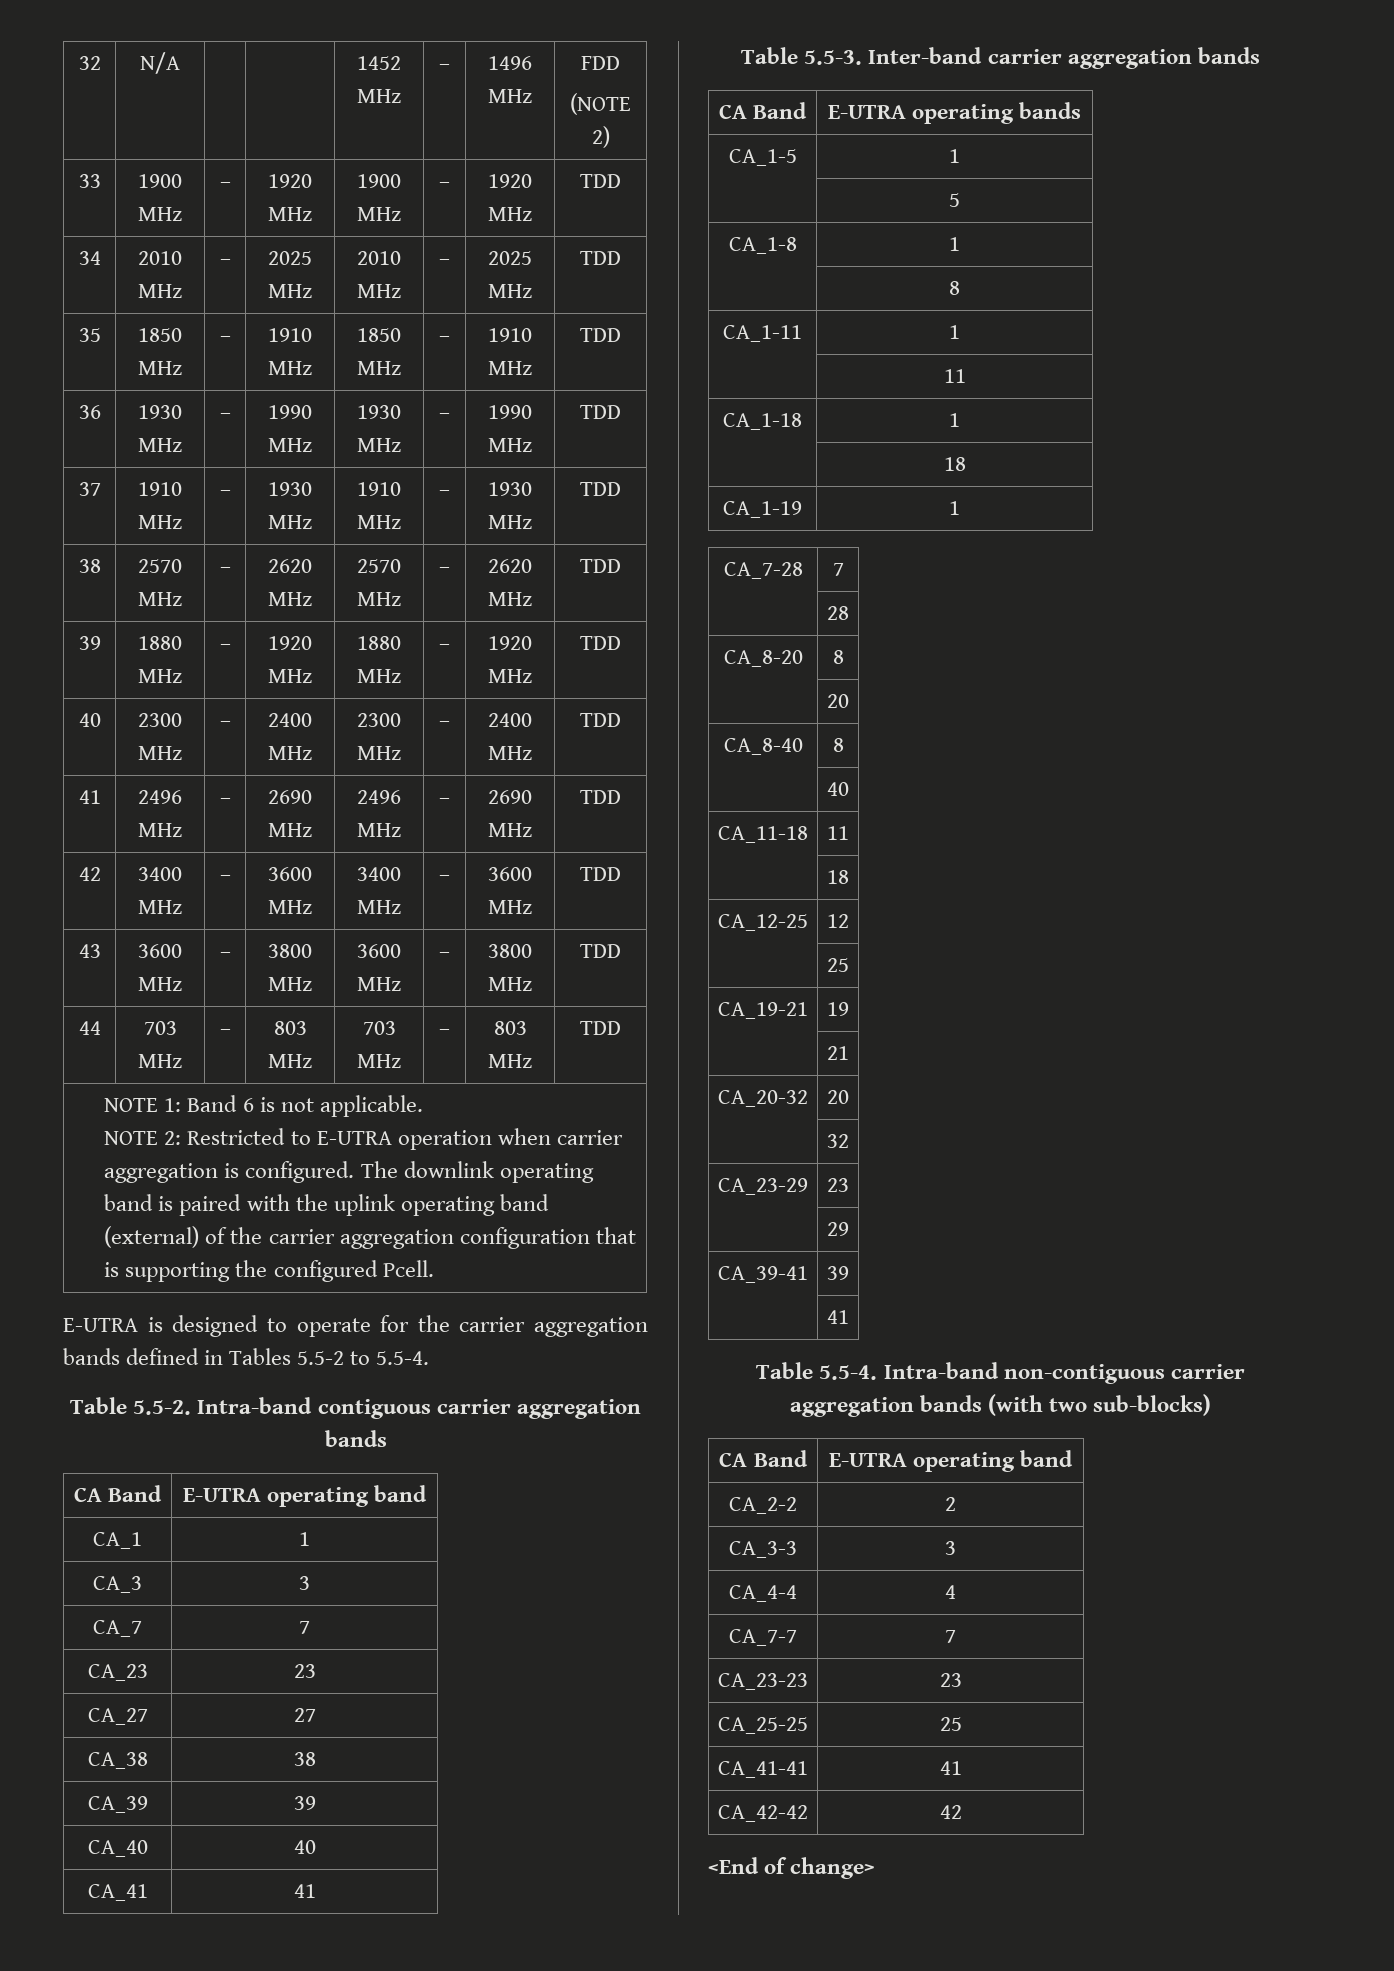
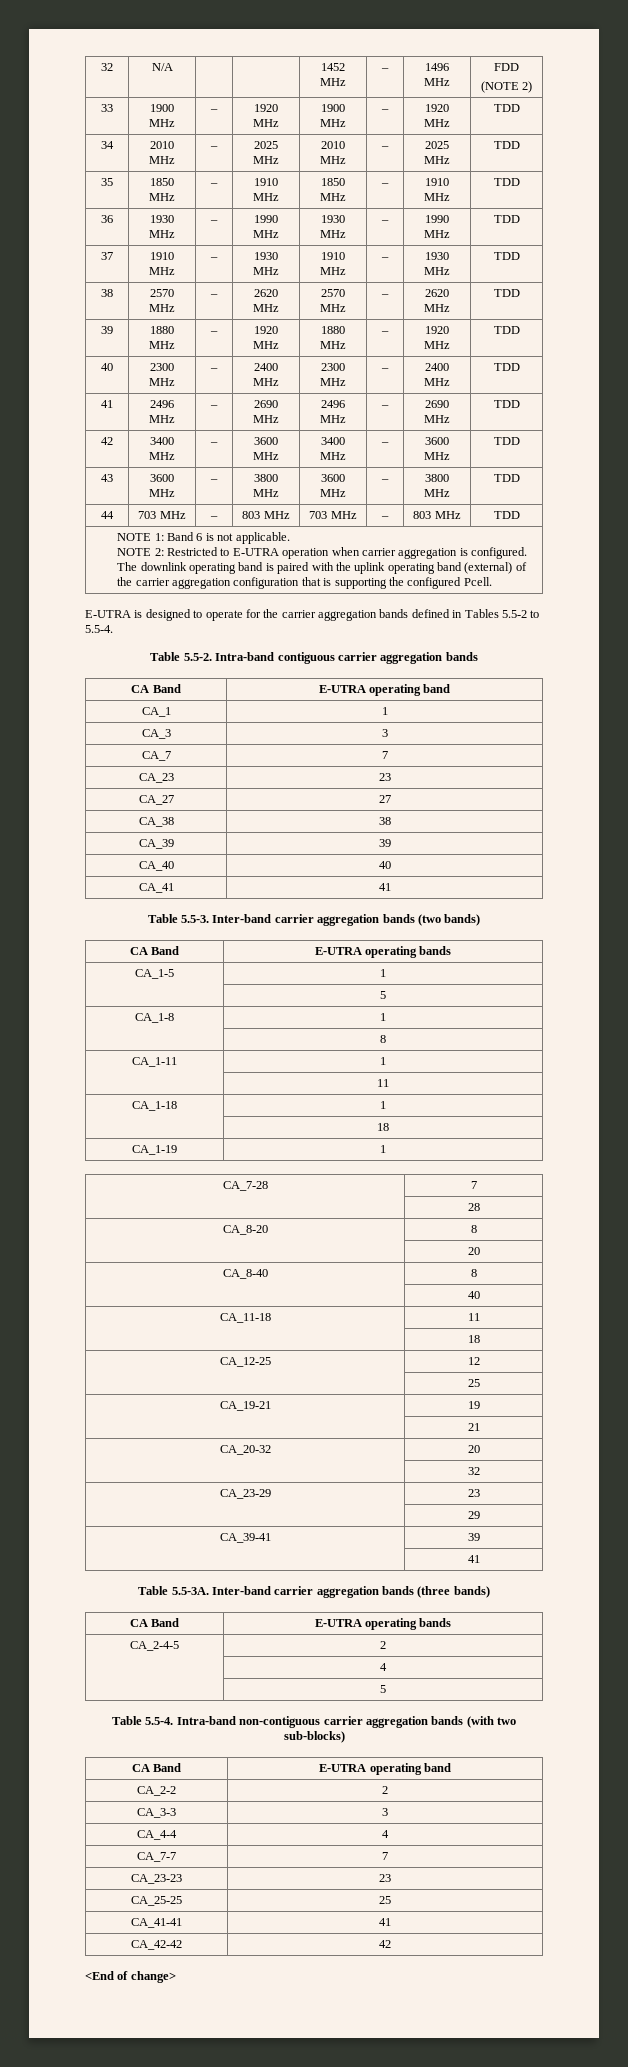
(1260, 55) none -> [417,914,481,926] (two bands)
(849, 1317) none -> [138,1586,490,1598] [129,1618,180,1627] [314,1618,452,1630] [130,1641,179,1651] [379,1641,386,1649] [379,1663,387,1671] [379,1685,386,1693] // Table 5.5-3A. Inter-band carrier aggregation bands (three bands) // CA Band | E-UTRA operating bands // CA_2-4-5 | 2 // | 4 // | 5

